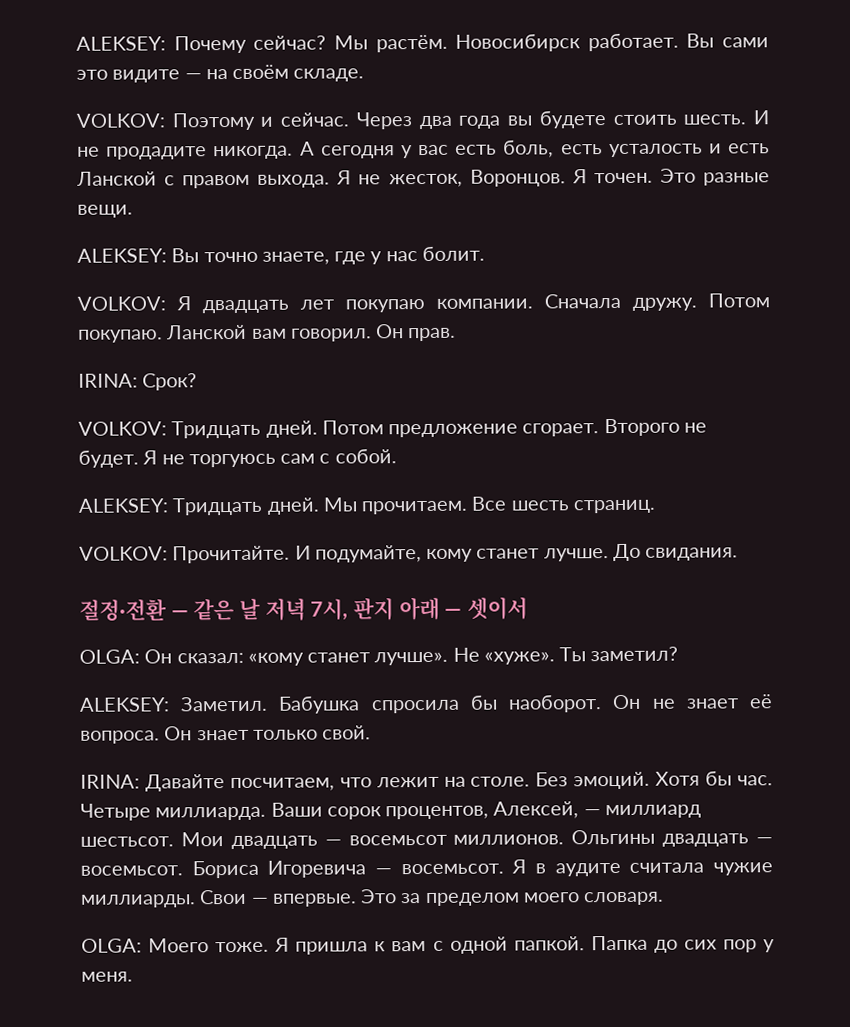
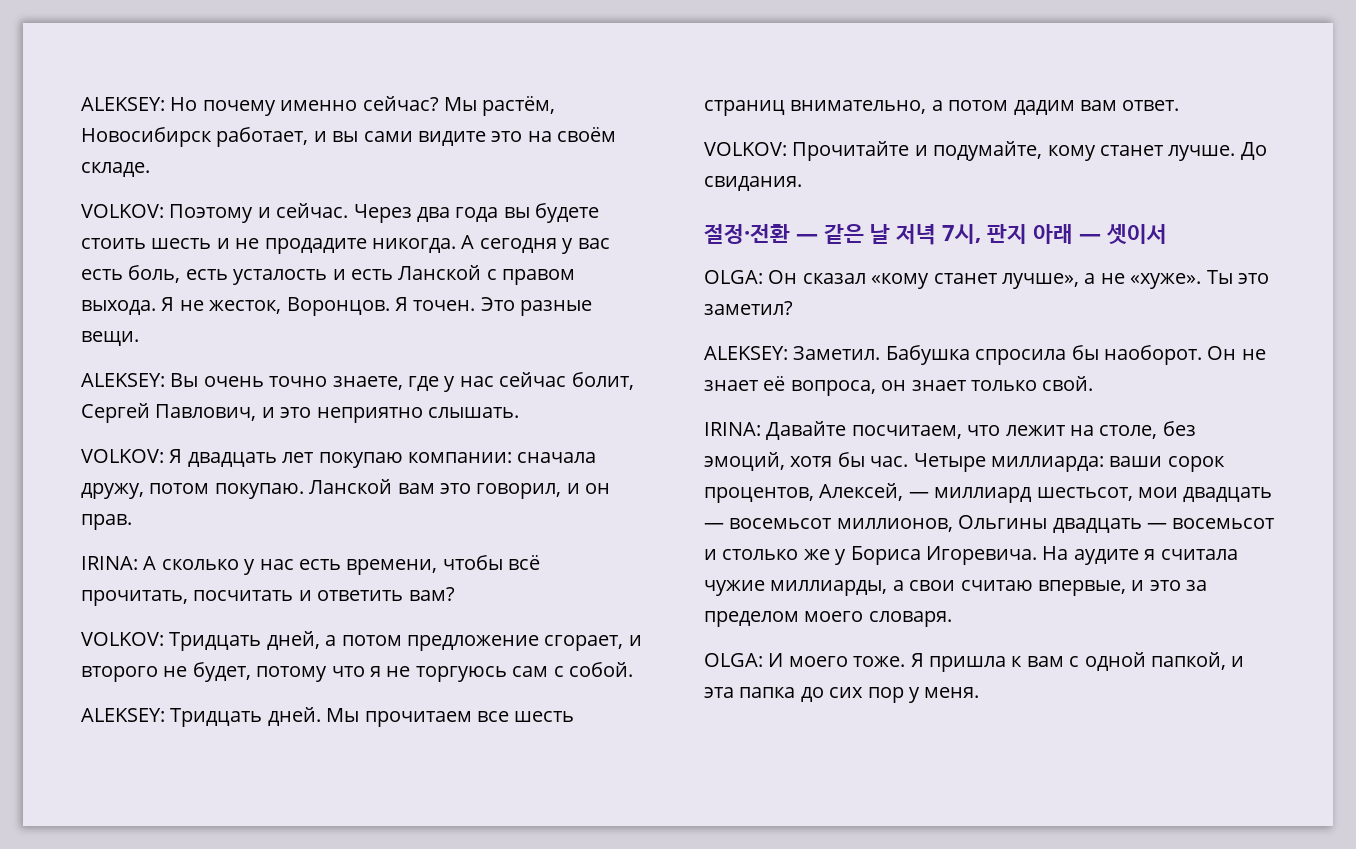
[76,32,769,54] [76,69,202,83] ALEKSEY: Почему сейчас? Мы растём. Новосибирск работает. Вы сами это видите — -> [81,96,556,116] [81,127,523,147] ALEKSEY: Но почему именно сейчас? Мы растём, Новосибирск работает, и вы сами видите это
[683,110,770,125] шесть. И -> [151,238,230,249] шесть и
(200, 255) none -> [203,376,264,387] очень
[421,245,485,262] болит. -> [499,372,634,390] [81,403,519,423] сейчас болит, Сергей Павлович, и это неприятно слышать.
[436,293,770,311] [78,324,457,343] [78,373,198,391] [78,418,707,439] [78,449,158,468] компании. Сначала дружу. Потом покупаю. Ланской вам говорил. Он прав. // IRINA: Срок? // VOLKOV: Тридцать дней. Потом предложение сгорает. Второго не будет. Я -> [408,452,597,463] [81,479,611,499] [81,514,132,530] [81,555,541,575] [81,587,455,606] [81,631,642,651] [81,662,381,682] компании: сначала дружу, потом покупаю. Ланской вам это говорил, и он прав. // IRINA: А сколько у нас есть времени, чтобы всё прочитать, посчитать и ответить вам? // VOLKOV: Тридцать дней, а потом предложение сгорает, и второго не будет, потому что я
[361,496,655,515] [79,545,311,564] прочитаем. Все шесть страниц. // VOLKOV: Прочитайте. И -> [364,711,575,727] [704,100,1180,116] [704,141,928,161] прочитаем все шесть страниц внимательно, а потом дадим вам ответ. // VOLKOV: Прочитайте и
[176,652,244,664] сказал: -> [802,273,866,284] сказал
[374,647,480,666] лучше». Не -> [1002,273,1125,289] лучше», а не
(587, 654) none -> [1238,273,1269,284] это
[80,726,193,744] вопроса. Он -> [790,380,907,396] вопроса, он
[470,771,701,790] столе. Без эмоций. Хотя -> [1099,421,1196,439] [704,452,833,471] столе, без эмоций, хотя
[155,802,323,821] миллиарда. Ваши -> [991,456,1163,472] миллиарда: ваши
[80,832,565,850] шестьсот. Мои двадцать — восемьсот миллионов. -> [1036,487,1273,502] [704,518,953,532] шестьсот, мои двадцать — восемьсот миллионов,
[80,859,773,879] [80,889,398,908] восемьсот. Бориса Игоревича — восемьсот. Я в аудите считала чужие миллиарды. Свои — впервые. Это -> [1172,518,1275,529] [704,546,1238,565] [704,580,1181,596] восемьсот и столько же у Бориса Игоревича. На аудите я считала чужие миллиарды, а свои считаю впервые, и это
[148,938,210,953] Моего -> [768,653,848,667] И моего
[513,935,648,951] папкой. Папка -> [1151,652,1245,670] [704,687,796,698] папкой, и эта папка

